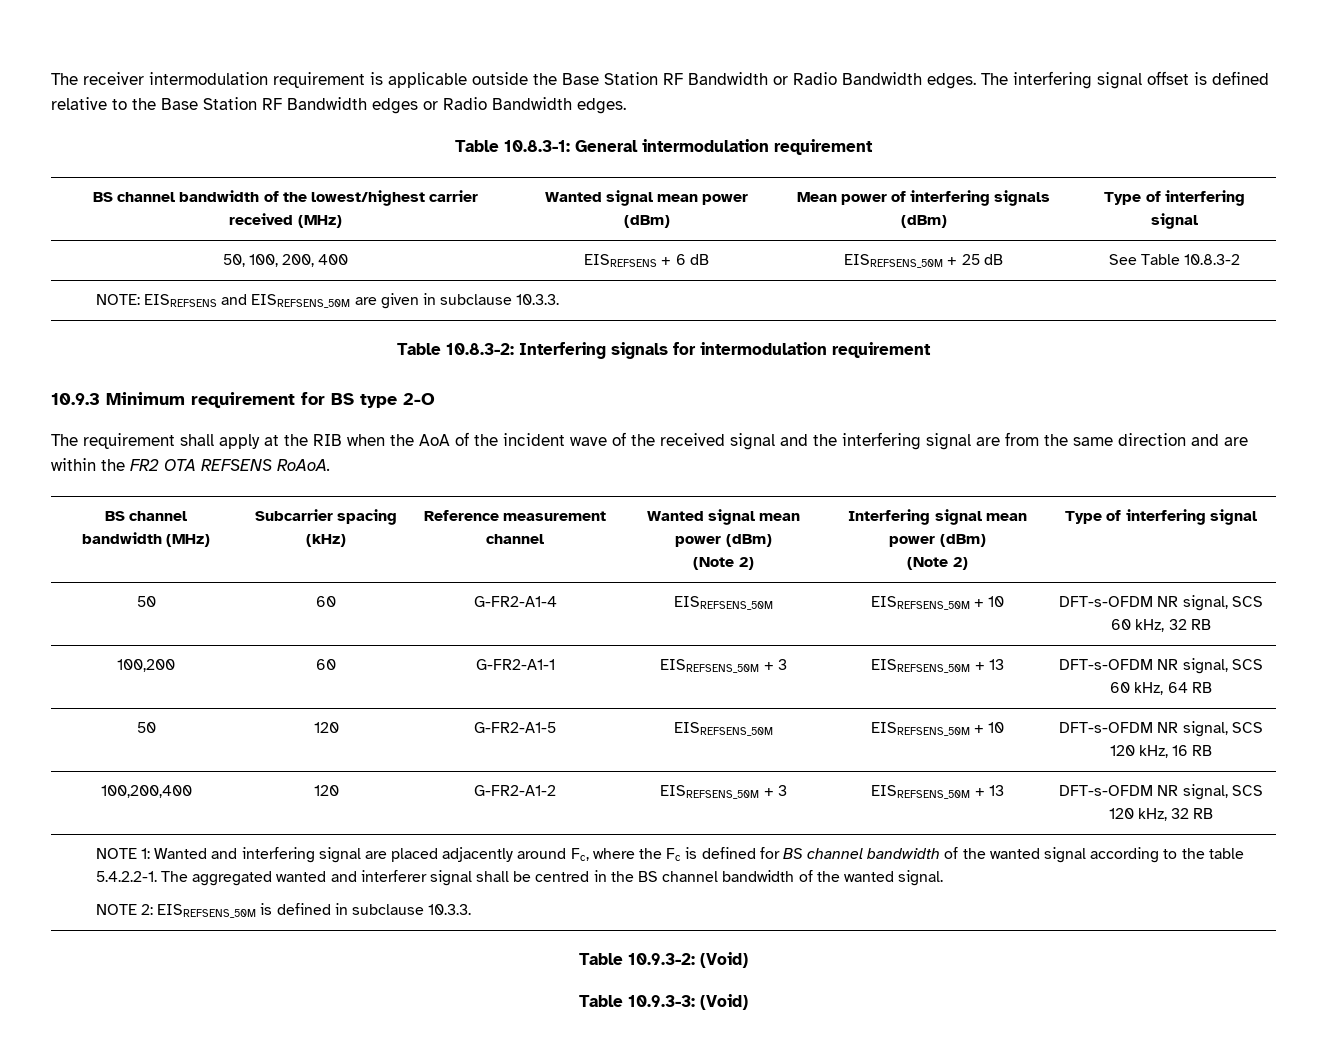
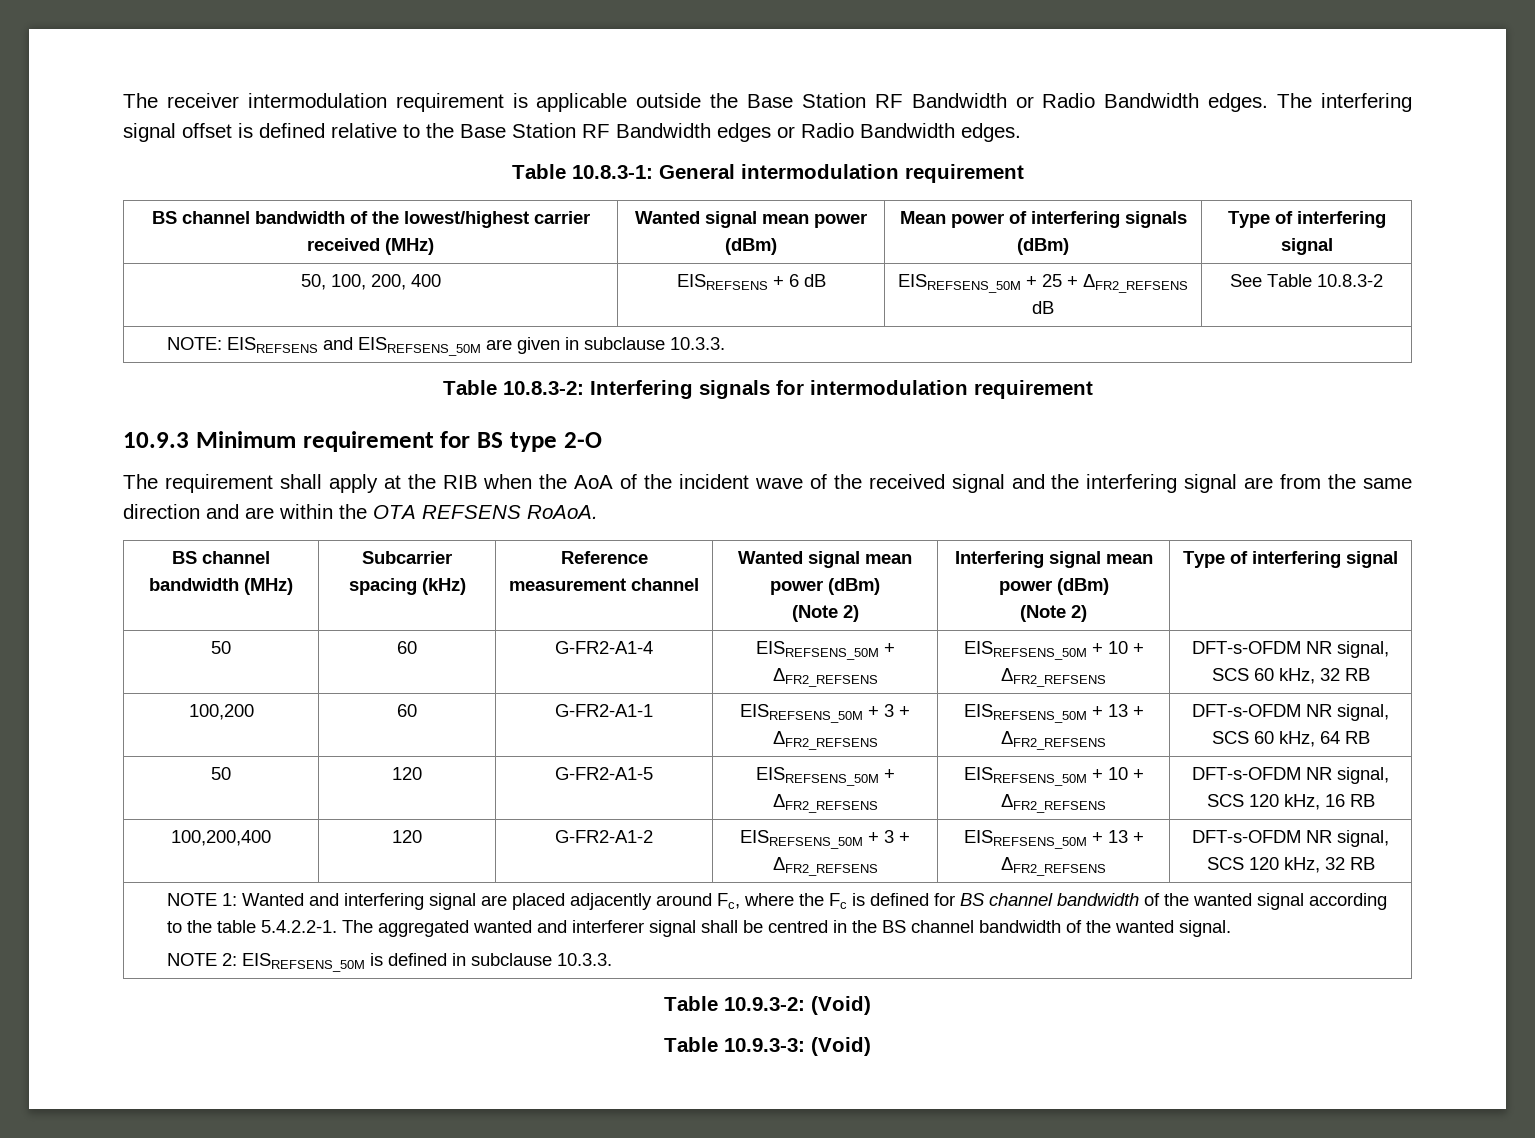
(980, 259) none -> [1067,274,1188,293] + ΔFR2_REFSENS
[130,459,159,471] FR2 -> (367, 511) none
[870,596,1005,610] | EISREFSENS_50M + 10 -> [883,643,895,654] [772,668,878,687] [963,641,1144,660] [1001,668,1106,687] + ΔFR2_REFSENS | EISREFSENS_50M + 10 + ΔFR2_REFSENS
[871,659,1004,673] | EISREFSENS_50M + 13 -> [899,706,910,717] [772,731,878,750] [963,704,1144,723] [1001,731,1106,750] + ΔFR2_REFSENS | EISREFSENS_50M + 13 + ΔFR2_REFSENS
[870,722,1005,736] | EISREFSENS_50M + 10 -> [883,769,895,780] [772,794,878,813] [963,767,1144,786] [1001,794,1106,813] + ΔFR2_REFSENS | EISREFSENS_50M + 10 + ΔFR2_REFSENS
[871,785,1004,799] | EISREFSENS_50M + 13 -> [899,832,910,843] [772,857,878,876] [963,830,1144,849] [1001,857,1106,876] + ΔFR2_REFSENS | EISREFSENS_50M + 13 + ΔFR2_REFSENS

